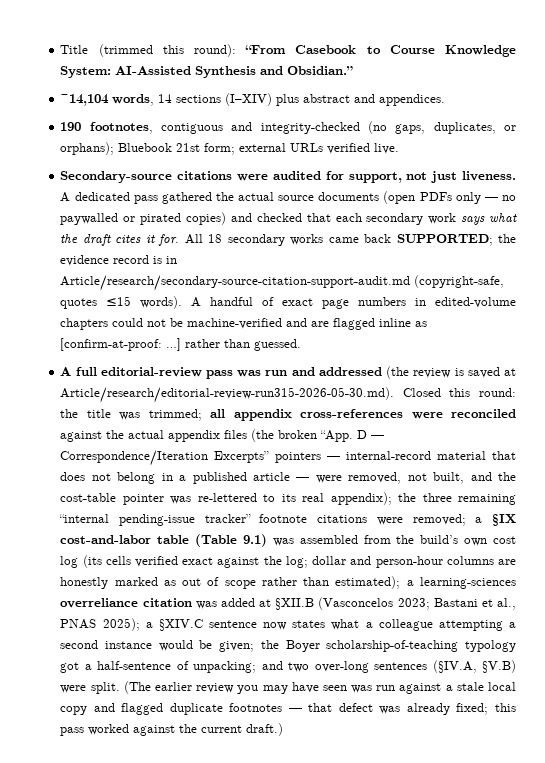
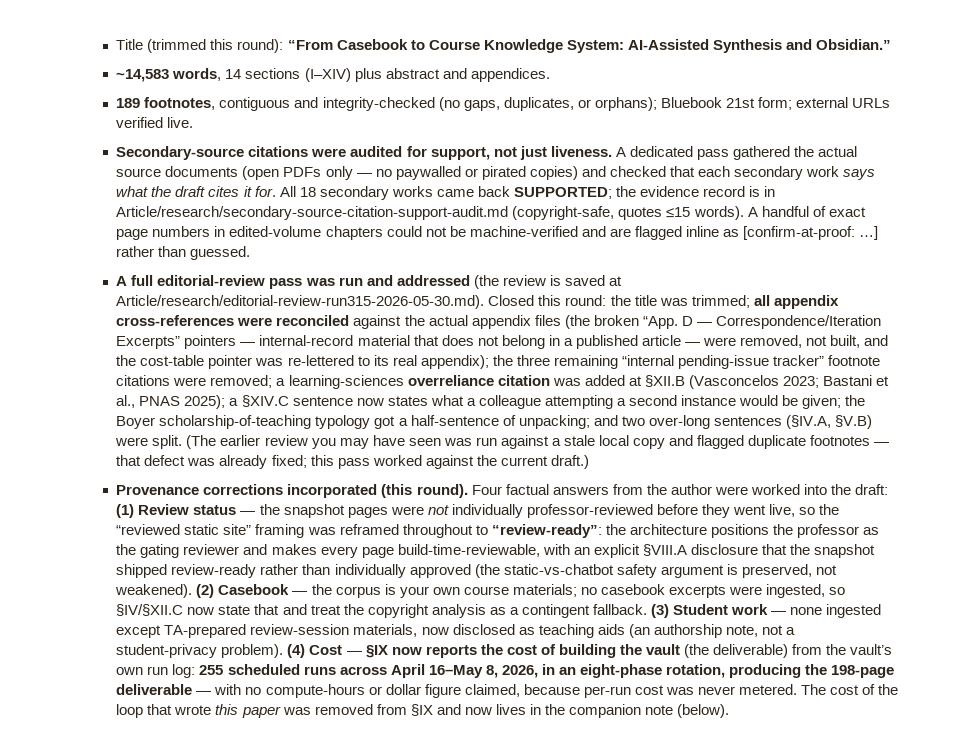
[60,94,110,106] ~14,104 -> [116,69,170,82] ~14,583
[60,122,82,131] 190 -> [116,98,141,108] 189
[492,514,517,526] [60,534,516,547] [60,555,516,568] [60,576,414,589] §IX cost-and-labor table (Table 9.1) was assembled from the build’s own cost log (its cells verified exact against the log; dollar and person-hour columns are honestly marked as out of scope rather than estimated); a -> (286, 382) none
(284, 729) none -> [116,484,889,498] [116,504,840,518] [116,524,880,538] [116,544,876,558] [116,564,837,578] [115,584,846,598] [116,604,882,618] [116,624,795,638] [116,644,893,658] [116,664,895,678] [116,684,899,698] [116,704,730,718] // Provenance corrections incorporated (this round). Four factual answers from the author were worked into the draft: (1) Review status — the snapshot pages were not individually professor-reviewed before they went live, so the “reviewed static site” framing was reframed throughout to “review-ready”: the architecture positions the professor as the gating reviewer and makes every page build-time-reviewable, with an explicit §VIII.A disclosure that the snapshot shipped review-ready rather than individually approved (the static-vs-chatbot safety argument is preserved, not weakened). (2) Casebook — the corpus is your own course materials; no casebook excerpts were ingested, so §IV/§XII.C now state that and treat the copyright analysis as a contingent fallback. (3) Student work — none ingested except TA-prepared review-session materials, now disclosed as teaching aids (an authorship note, not a student-privacy problem). (4) Cost — §IX now reports the cost of building the vault (the deliverable) from the vault’s own run log: 255 scheduled runs across April 16–May 8, 2026, in an eight-phase rotation, producing the 198-page deliverable — with no compute-hours or dollar figure claimed, because per-run cost was never metered. The cost of the loop that wrote this paper was removed from §IX and now lives in the companion note (below).

